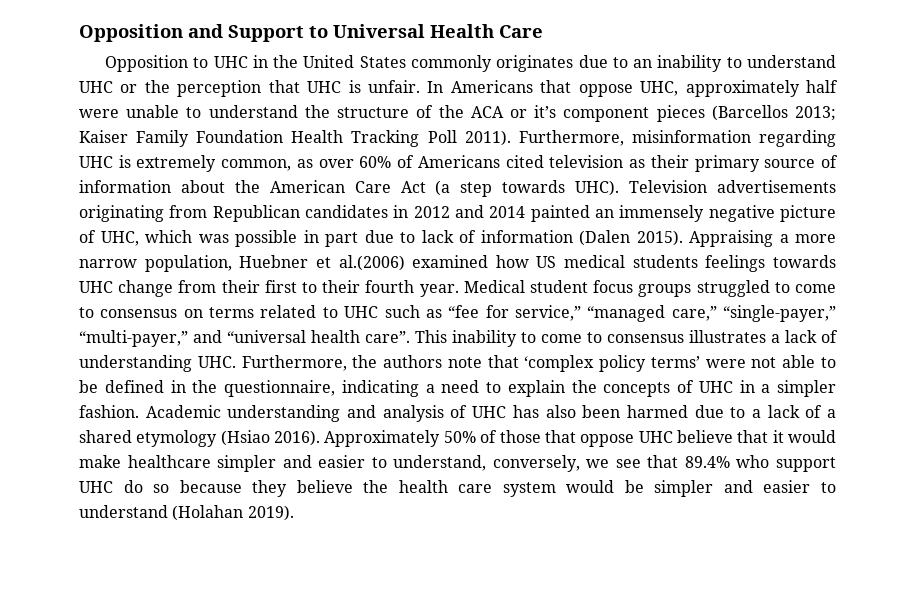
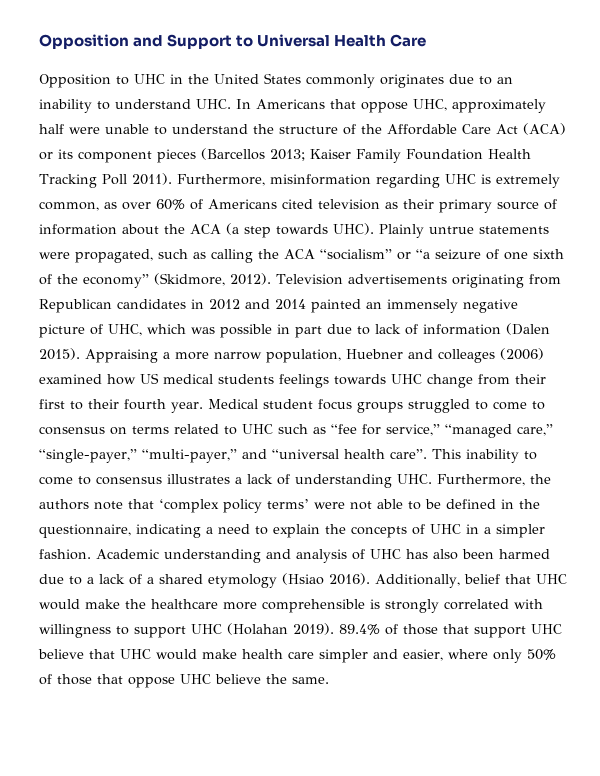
[79,80,420,97] UHC or the perception that UHC is unfair. -> [196,99,231,109] UHC.
[470,105,557,118] ACA or it’s -> [387,123,566,135] [39,149,73,160] Affordable Care Act (ACA) or its
[269,180,426,193] American Care Act -> [190,224,221,234] ACA
(620, 188) none -> [379,224,549,238] [39,249,564,263] [39,273,271,288] Plainly untrue statements were propagated, such as calling the ACA “socialism” or “a seizure of one sixth of the economy” (Skidmore, 2012).
[315,255,405,271] et al.(2006) -> [408,348,544,363] and colleages (2006)
[324,430,441,447] Approximately -> [375,574,567,588] [39,599,543,613] [39,623,562,638] [38,649,522,663] Additionally, belief that UHC would make the healthcare more comprehensible is strongly correlated with willingness to support UHC (Holahan 2019). 89.4% of those that support UHC believe that UHC would make health care simpler and easier, where only
[737,430,836,443] [79,455,837,472] [79,480,836,497] [79,505,294,521] that it would make healthcare simpler and easier to understand, conversely, we see that 89.4% who support UHC do so because they believe the health care system would be simpler and easier to understand (Holahan 2019). -> [266,674,329,684] the same.

